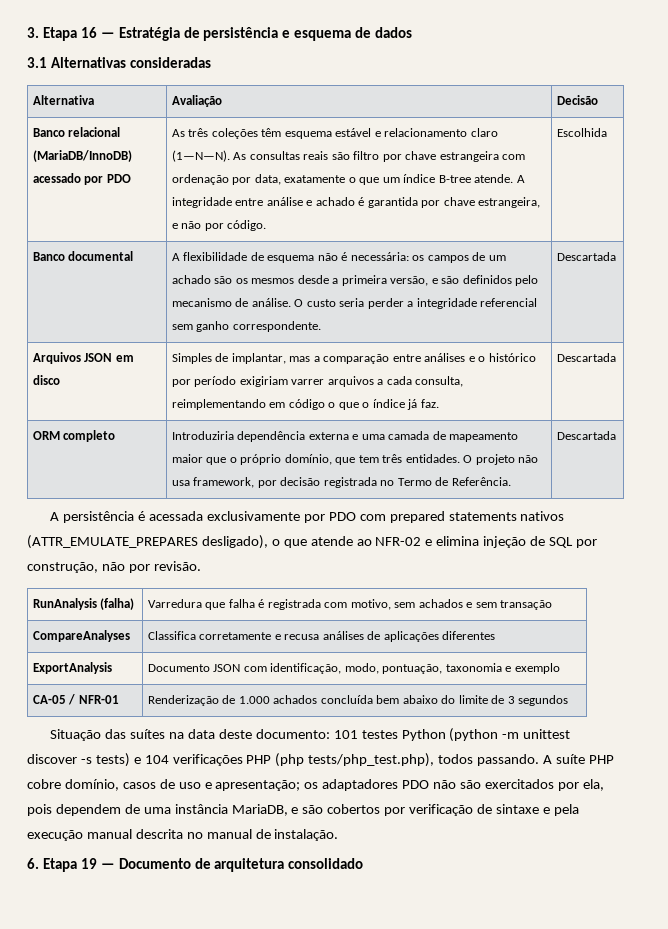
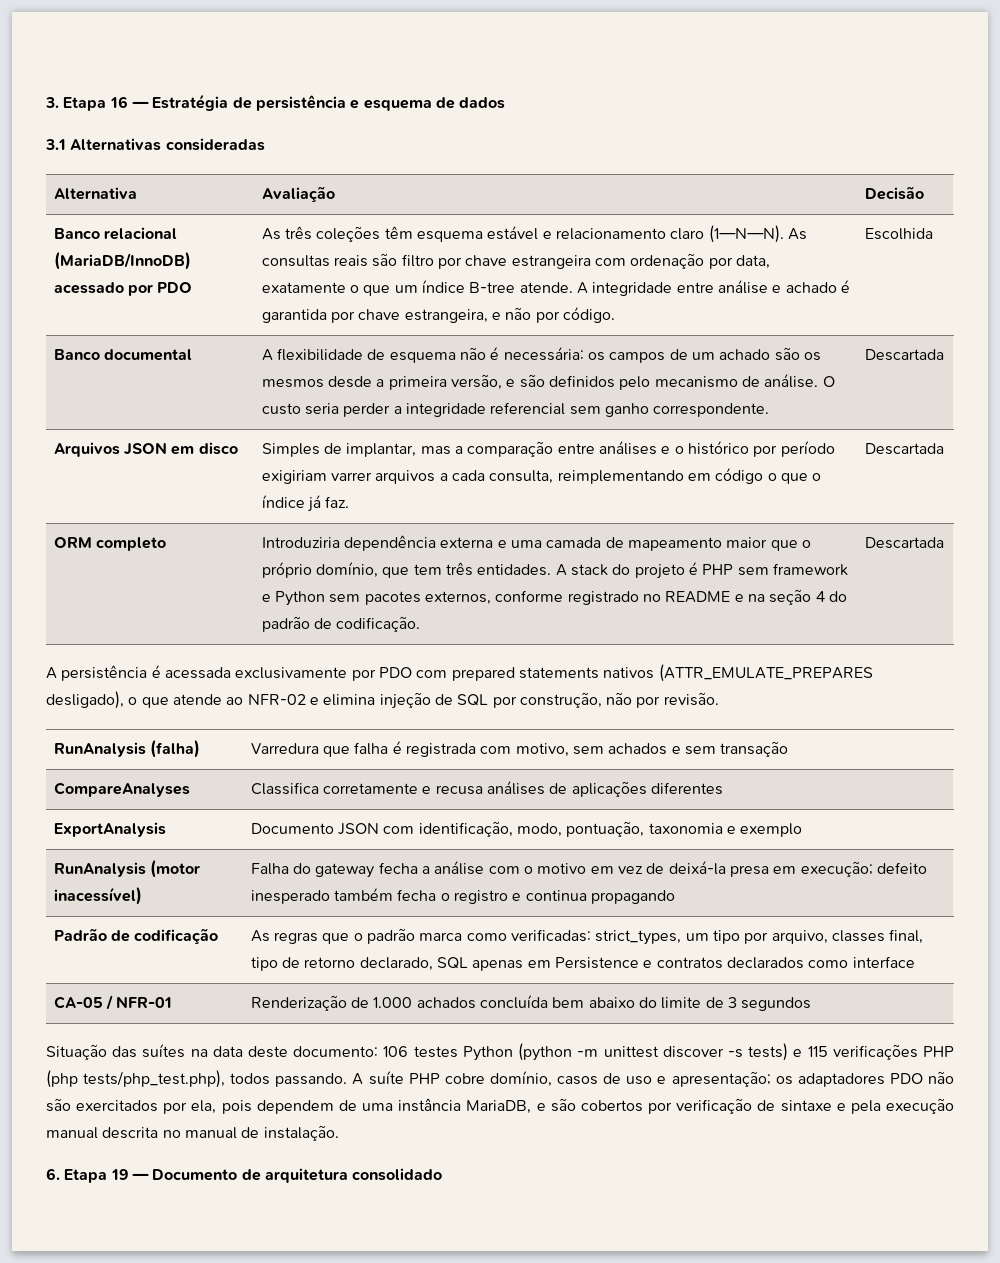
[463,454,539,465] [171,477,511,488] O projeto não usa framework, por decisão registrada no Termo de Referência. -> [555,562,848,579] [261,589,847,606] [261,616,421,632] A stack do projeto é PHP sem framework e Python sem pacotes externos, conforme registrado no README e na seção 4 do padrão de codificação.
(560, 668) none -> [53,860,201,878] [53,887,142,905] [250,861,927,878] [250,888,675,904] [53,928,219,944] [250,928,924,945] [250,956,915,971] // RunAnalysis (motor inacessível) | Falha do gateway fecha a análise com o motivo em vez de deixá-la presa em execução; defeito inesperado também fecha o registro e continua propagando // Padrão de codificação | As regras que o padrão marca como verificadas: strict_types, um tipo por arquivo, classes final, tipo de retorno declarado, SQL apenas em Persistence e contratos declarados como interface
[333,730,358,739] 101 -> [383,1046,409,1057] 106
[144,755,169,764] 104 -> [807,1046,828,1057] 115

